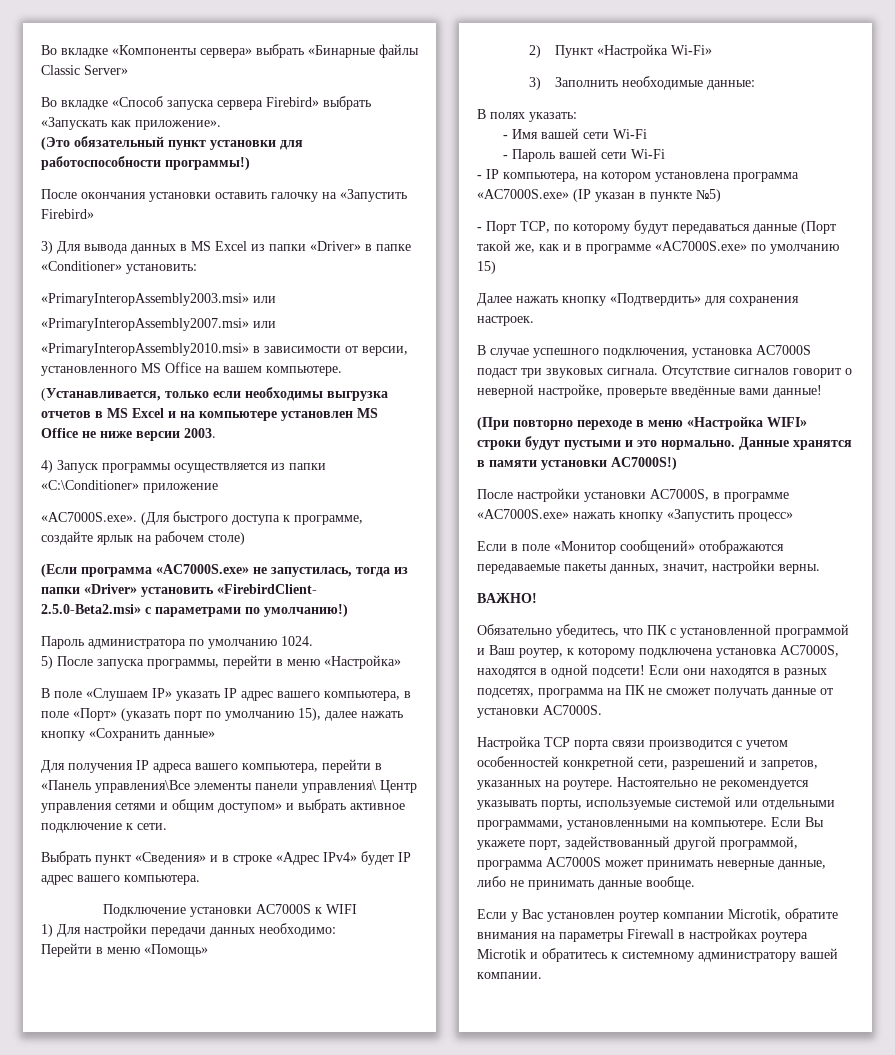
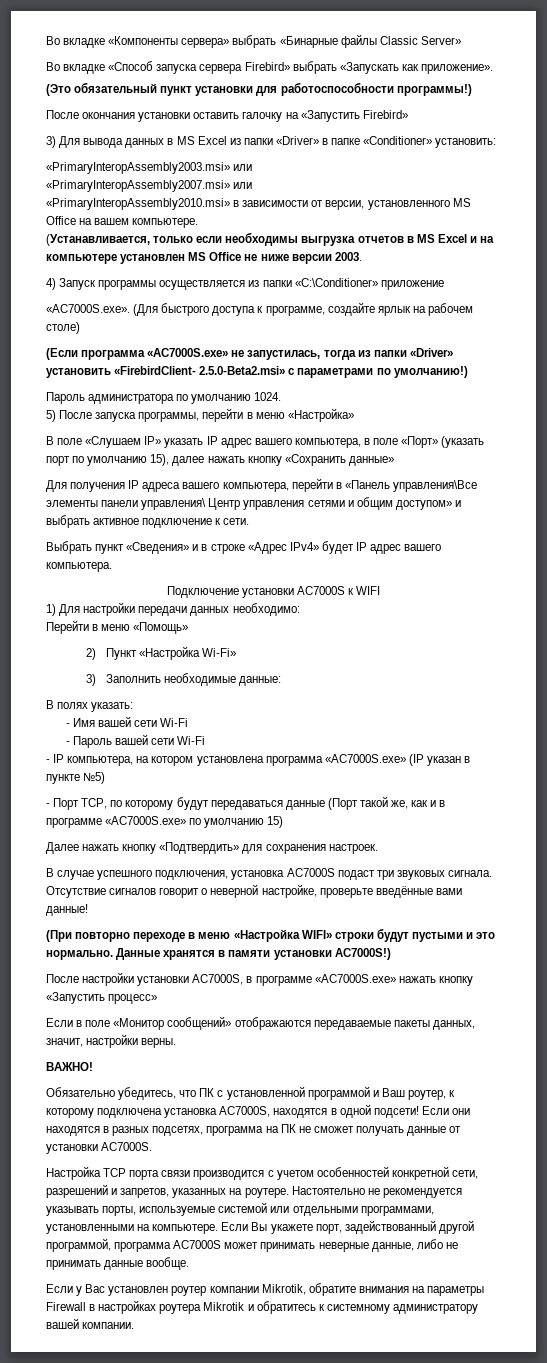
[728,909,781,921] Microtik, -> [261,1284,306,1295] Mikrotik,
[477,949,526,959] Microtik -> [203,1302,245,1311] Mikrotik

